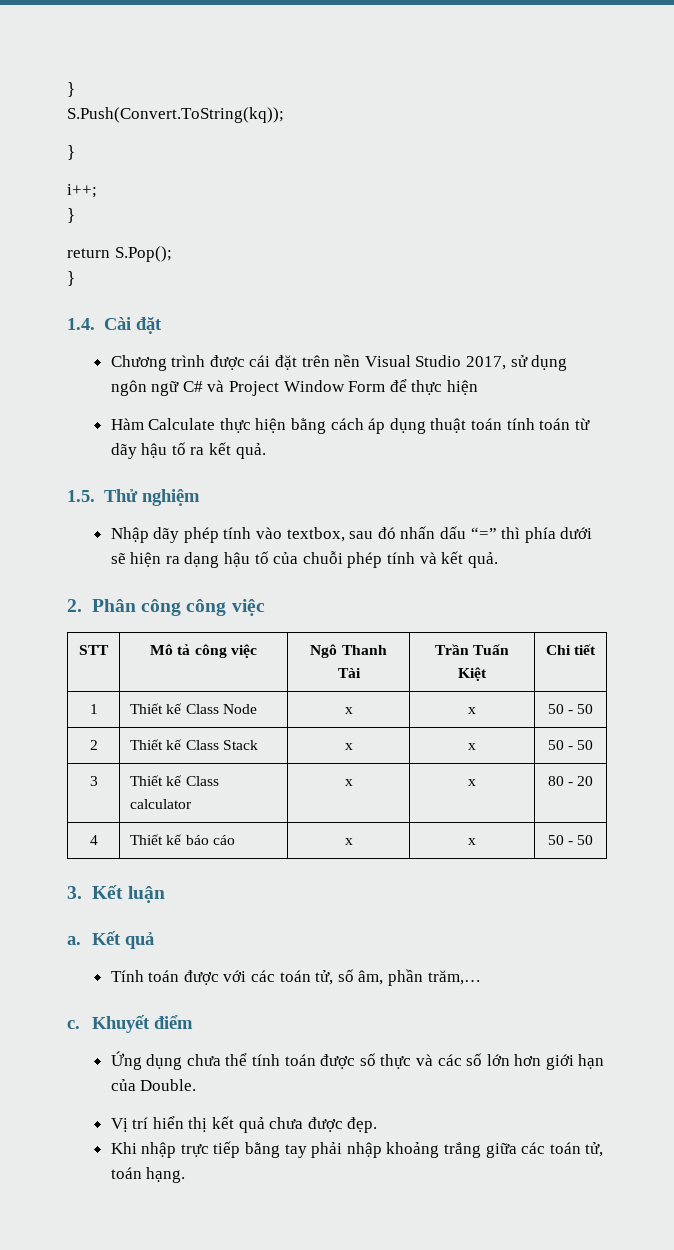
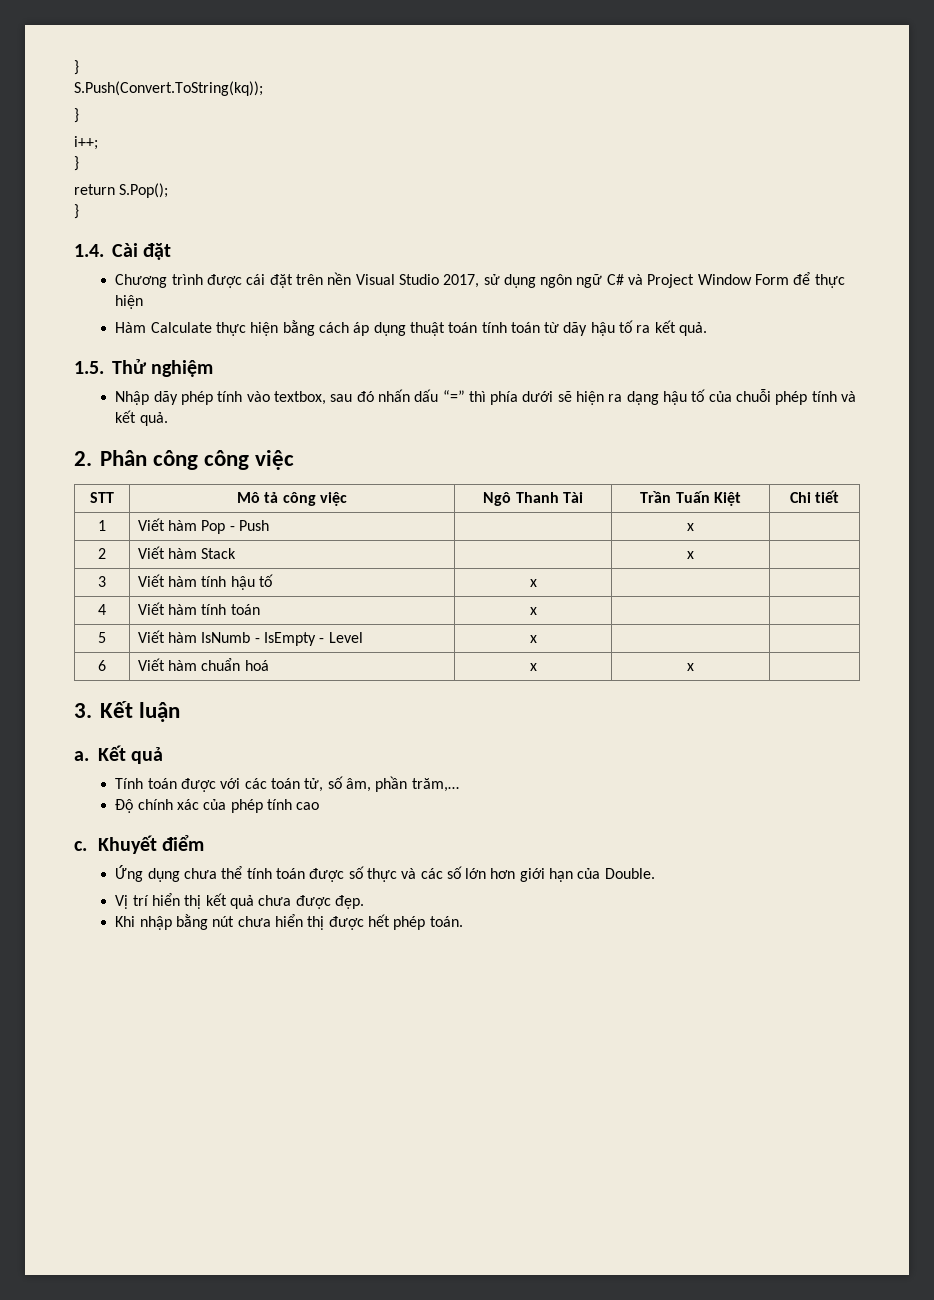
[130,703,257,714] [344,707,353,714] [468,707,476,714] [547,704,594,714] [89,740,98,750] [130,739,258,750] [344,743,353,750] [468,743,476,750] [547,740,594,750] [89,776,98,786] [130,775,219,786] [130,799,193,809] [344,779,353,786] [468,779,476,786] [547,776,594,786] [89,835,98,845] [130,834,235,845] [344,838,353,845] [468,838,476,845] [547,835,594,845] Thiết kế Class Node | x | x | 50 - 50 // 2 | Thiết kế Class Stack | x | x | 50 - 50 // 3 | Thiết kế Class calculator | x | x | 80 - 20 // 4 | Thiết kế báo cáo | x | x | 50 - 50 -> [137,518,269,534] [687,523,694,531] [98,548,106,559] [137,546,237,559] [687,551,694,559] [98,576,106,587] [137,574,273,590] [529,579,537,587] [98,604,106,615] [137,602,260,615] [529,607,537,615] [98,632,106,643] [137,630,363,646] [529,635,537,643] [98,660,106,671] [137,658,269,671] [529,663,537,671] [687,663,694,671] Viết hàm Pop - Push | | x | // 2 | Viết hàm Stack | | x | // 3 | Viết hàm tính hậu tố | x | | // 4 | Viết hàm tính toán | x | | // 5 | Viết hàm IsNumb - IsEmpty - Level | x | | // 6 | Viết hàm chuẩn hoá | x | x |
(481, 977) none -> [115,799,320,813] // Độ chính xác của phép tính cao
[180,1141,604,1158] [110,1167,186,1183] trực tiếp bằng tay phải nhập khoảng trắng giữa các toán tử, toán hạng. -> [175,914,463,930] bằng nút chưa hiển thị được hết phép toán.

